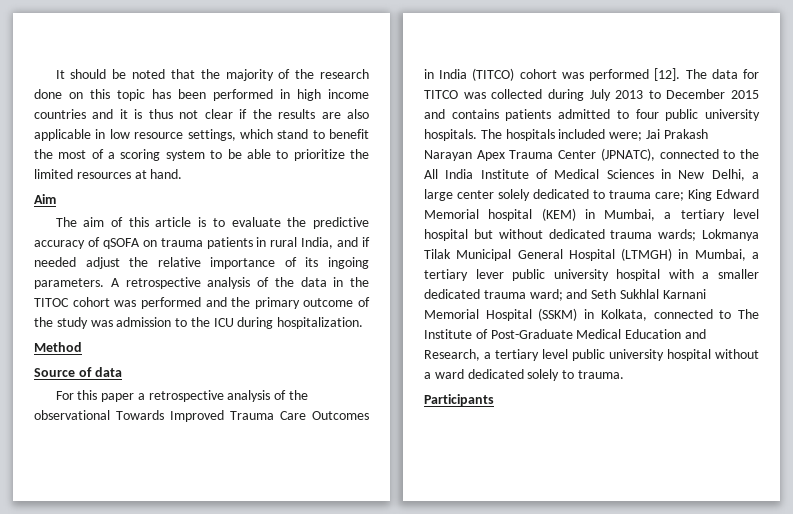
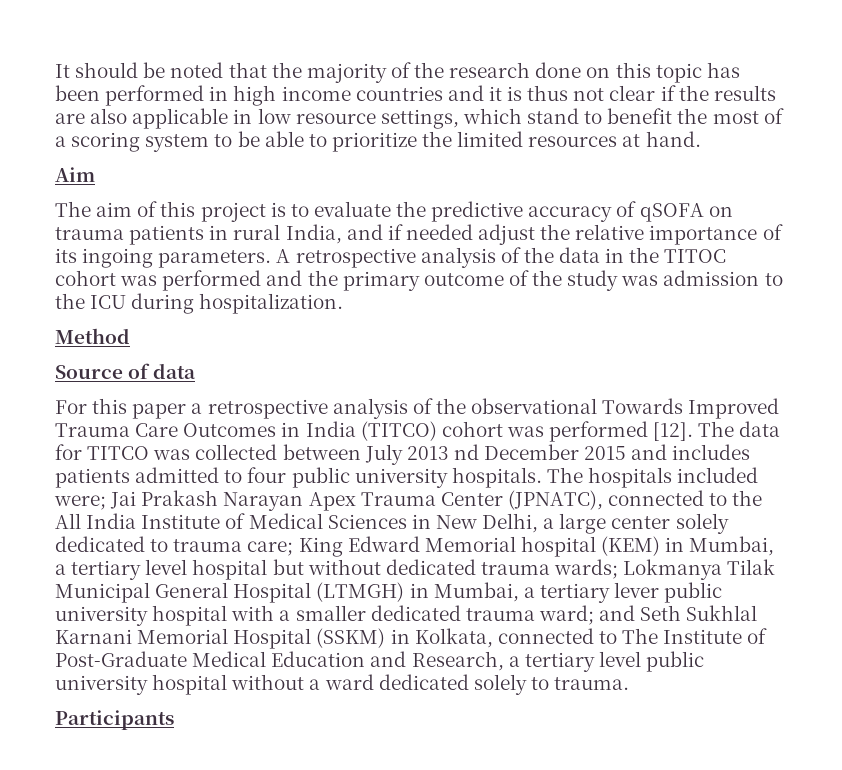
[155,217,192,227] article -> [200,202,266,222] project
[547,89,584,101] during -> [282,444,361,460] between
[648,90,661,99] to -> [453,444,479,460] nd
[451,109,499,119] contains -> [672,444,751,460] includes

